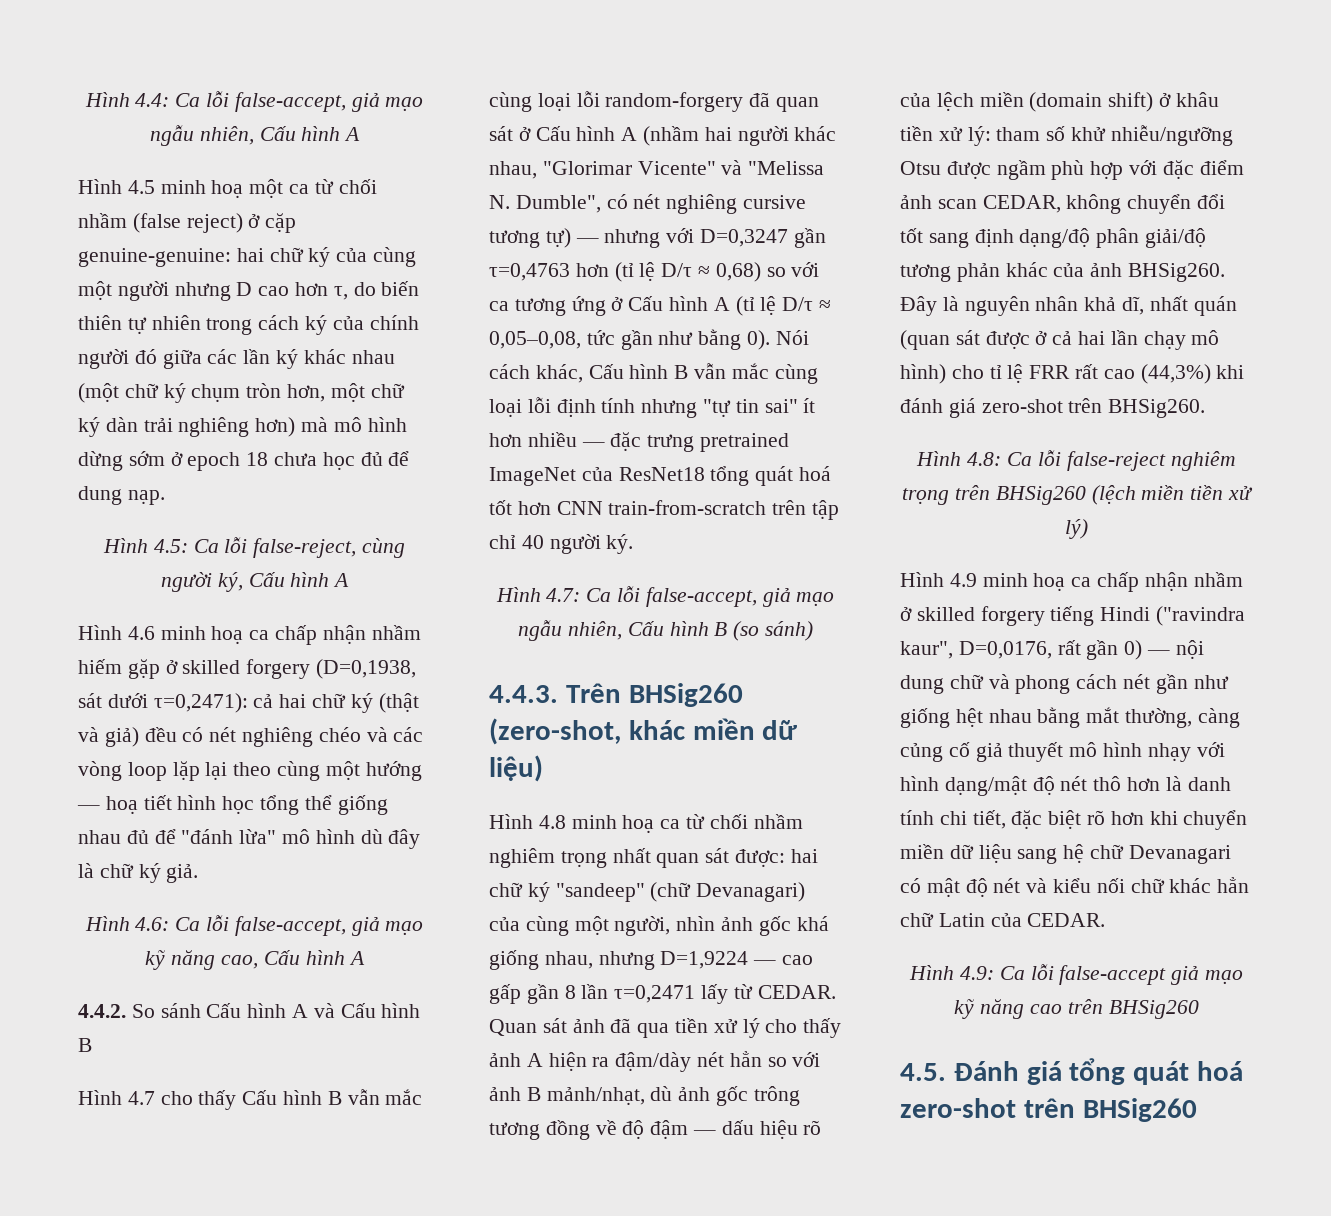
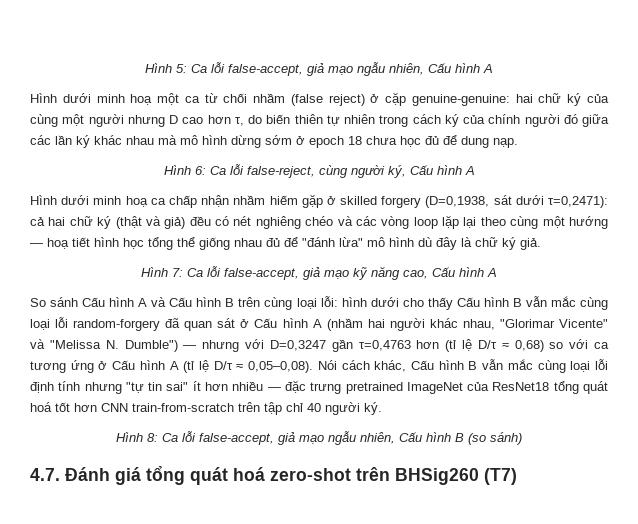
[84,92,170,107] Hình 4.4: -> [145,63,187,73] Hình 5:
[127,180,155,194] 4.5 -> [62,93,91,103] dưới
[78,383,405,403] [78,417,296,437] (một chữ ký chụm tròn hơn, một chữ ký dàn trải nghiêng hơn) -> (154, 140) none
[153,539,188,553] 4.5: -> [194,166,206,175] 6:
[127,626,155,640] 4.6 -> [61,195,90,205] dưới
[135,917,170,931] 4.6: -> [172,268,183,277] 7:
[78,1004,126,1018] 4.4.2. -> (497, 272) none
[78,1090,155,1105] // Hình 4.7 -> [238,296,399,310] trên cùng loại lỗi: hình dưới
[515,194,807,214] [489,228,571,248] Dumble", có nét nghiêng cursive tương tự) -> [124,340,178,352] Dumble")
[489,329,771,350] 0,05–0,08, tức gần như bằng 0). -> [248,361,314,373] 0,05–0,08).
[546,588,581,602] 4.7: -> [147,433,158,442] 8:
[489,683,743,707] [489,718,798,745] [489,755,543,782] [489,814,803,833] [489,848,818,868] [489,882,806,902] [489,916,829,936] [489,950,814,970] [489,984,836,1004] [489,1018,842,1038] [489,1051,821,1072] [489,1086,800,1106] [489,1120,822,1140] [900,92,1219,112] [900,125,1233,146] [900,160,1244,180] [900,194,1226,214] [900,228,1207,248] [900,262,1226,282] [900,296,1237,316] [900,330,1220,350] [900,364,1245,384] [900,398,1206,418] [916,450,1236,471] [902,485,1253,505] [1065,519,1088,539] [900,572,1243,592] [900,606,1246,626] [900,640,1204,660] [900,674,1229,694] [900,707,1240,728] [900,742,1225,762] [900,776,1231,796] [900,810,1248,830] [900,844,1231,864] [900,877,1250,897] [900,912,1106,927] [909,964,1243,985] [954,999,1199,1019] [900,1063,946,1081] 4.4.3. Trên BHSig260 (zero-shot, khác miền dữ liệu) // Hình 4.8 minh hoạ ca từ chối nhầm nghiêm trọng nhất quan sát được: hai chữ ký "sandeep" (chữ Devanagari) của cùng một người, nhìn ảnh gốc khá giống nhau, nhưng D=1,9224 — cao gấp gần 8 lần τ=0,2471 lấy từ CEDAR. Quan sát ảnh đã qua tiền xử lý cho thấy ảnh A hiện ra đậm/dày nét hẳn so với ảnh B mảnh/nhạt, dù ảnh gốc trông tương đồng về độ đậm — dấu hiệu rõ của lệch miền (domain shift) ở khâu tiền xử lý: tham số khử nhiễu/ngưỡng Otsu được ngầm phù hợp với đặc điểm ảnh scan CEDAR, không chuyển đổi tốt sang định dạng/độ phân giải/độ tương phản khác của ảnh BHSig260. Đây là nguyên nhân khả dĩ, nhất quán (quan sát được ở cả hai lần chạy mô hình) cho tỉ lệ FRR rất cao (44,3%) khi đánh giá zero-shot trên BHSig260. // Hình 4.8: Ca lỗi false-reject nghiêm trọng trên BHSig260 (lệch miền tiền xử lý) // Hình 4.9 minh hoạ ca chấp nhận nhầm ở skilled forgery tiếng Hindi ("ravindra kaur", D=0,0176, rất gần 0) — nội dung chữ và phong cách nét gần như giống hệt nhau bằng mắt thường, càng củng cố giả thuyết mô hình nhạy với hình dạng/mật độ nét thô hơn là danh tính chi tiết, đặc biệt rõ hơn khi chuyển miền dữ liệu sang hệ chữ Devanagari có mật độ nét và kiểu nối chữ khác hẳn chữ Latin của CEDAR. // Hình 4.9: Ca lỗi false-accept giả mạo kỹ năng cao trên BHSig260 // 4.5. -> [30,468,60,481] 4.7.
(1197, 1110) none -> [484,468,517,485] (T7)

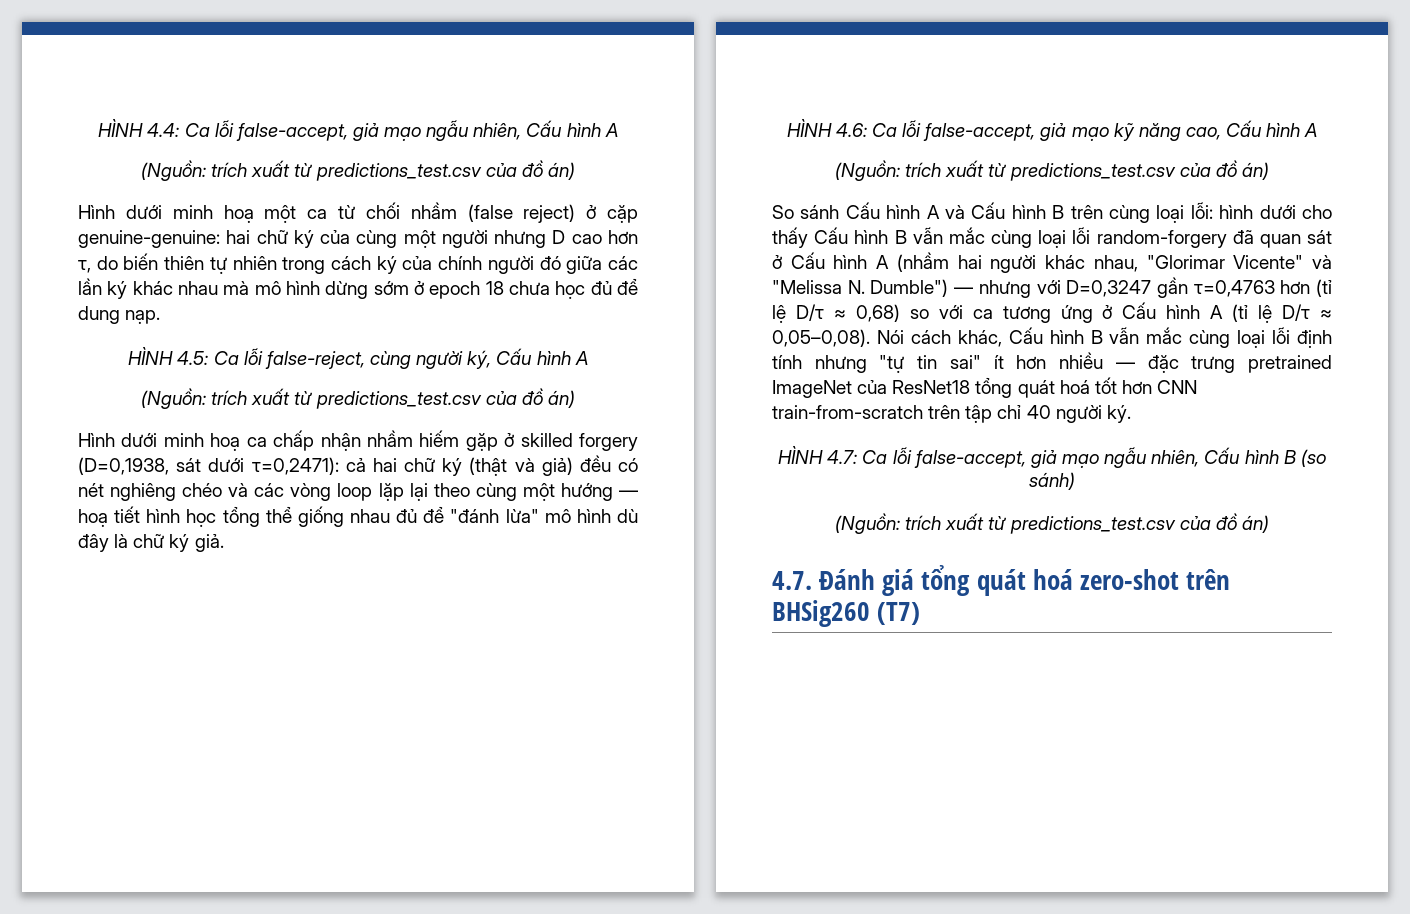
[145,63,187,73] Hình 5: -> [98,118,180,137] HÌNH 4.4:
(493, 68) none -> [141,160,575,181] // (Nguồn: trích xuất từ predictions_test.csv của đồ án)
[163,165,206,175] Hình 6: -> [128,346,209,365] HÌNH 4.5:
(475, 170) none -> [141,388,575,409] // (Nguồn: trích xuất từ predictions_test.csv của đồ án)
[141,267,183,277] Hình 7: -> [786,118,867,137] HÌNH 4.6:
(497, 272) none -> [835,160,1269,181] // (Nguồn: trích xuất từ predictions_test.csv của đồ án)
[116,432,158,442] Hình 8: -> [778,445,858,464] HÌNH 4.7:
(522, 438) none -> [835,513,1269,534] // (Nguồn: trích xuất từ predictions_test.csv của đồ án)

